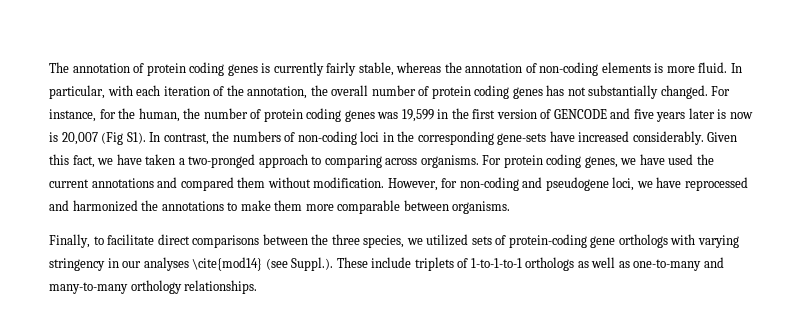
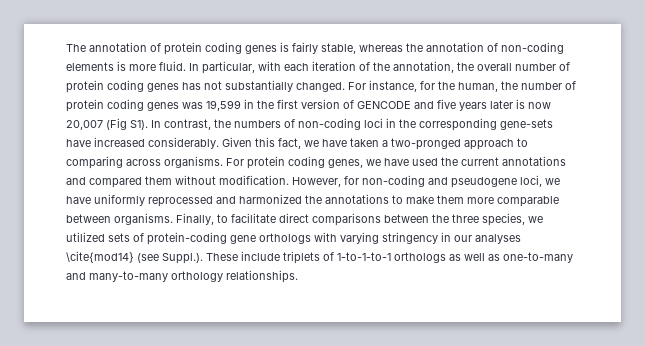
[273,62,324,76] currently -> (289, 47) none
[49,132,58,142] is -> (551, 105) none
(682, 182) none -> [94,194,145,206] uniformly
(511, 207) // -> (173, 219) none

